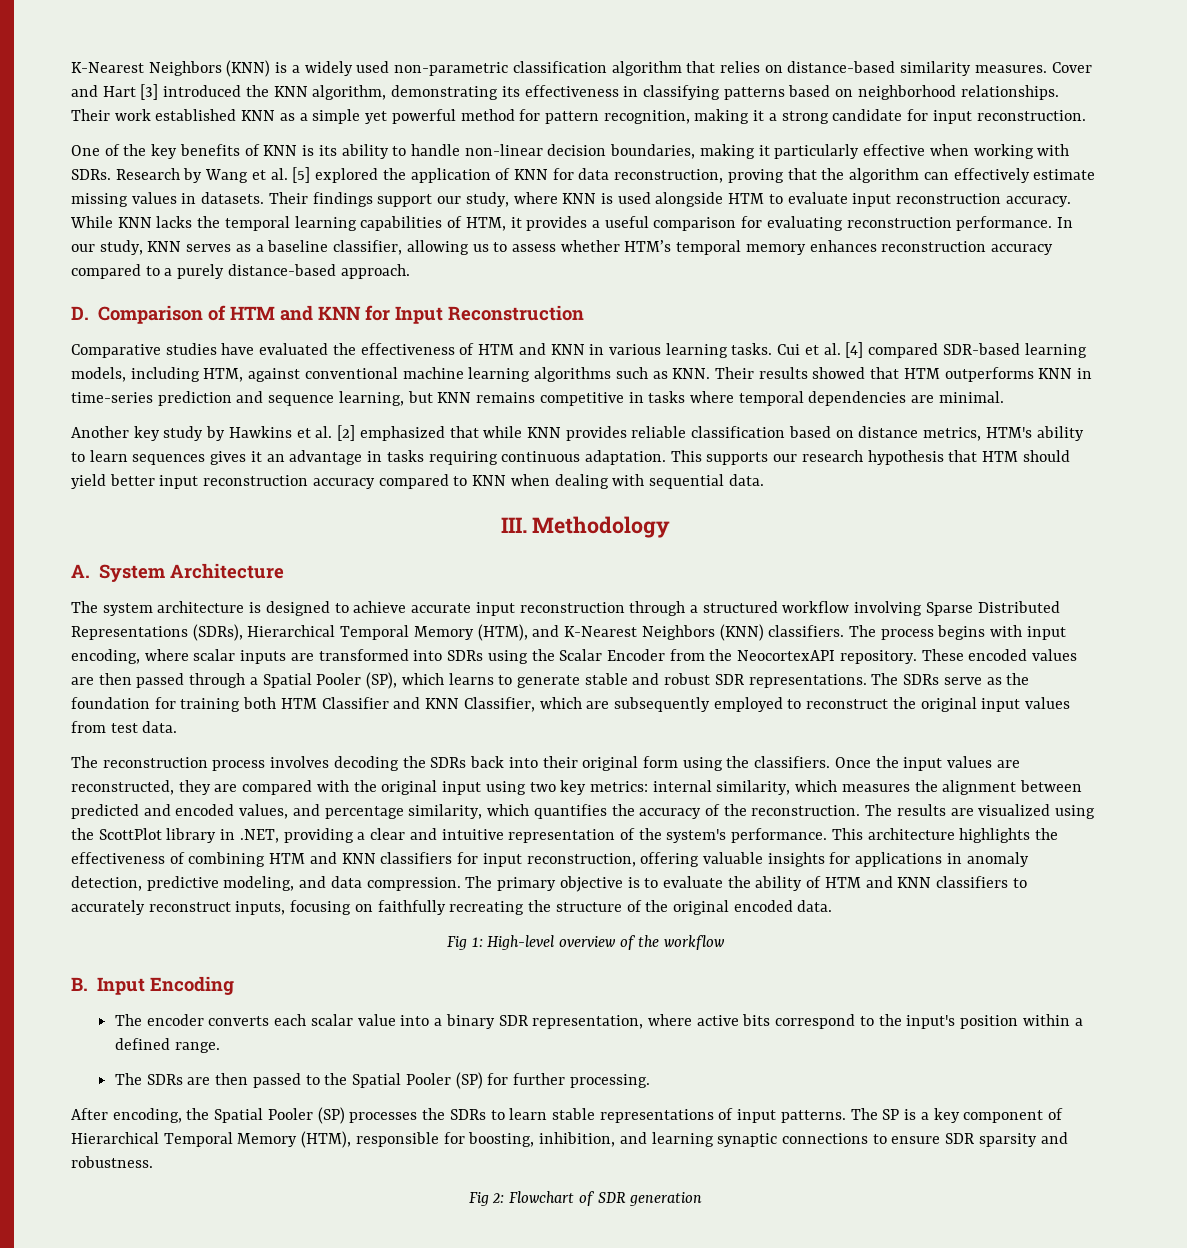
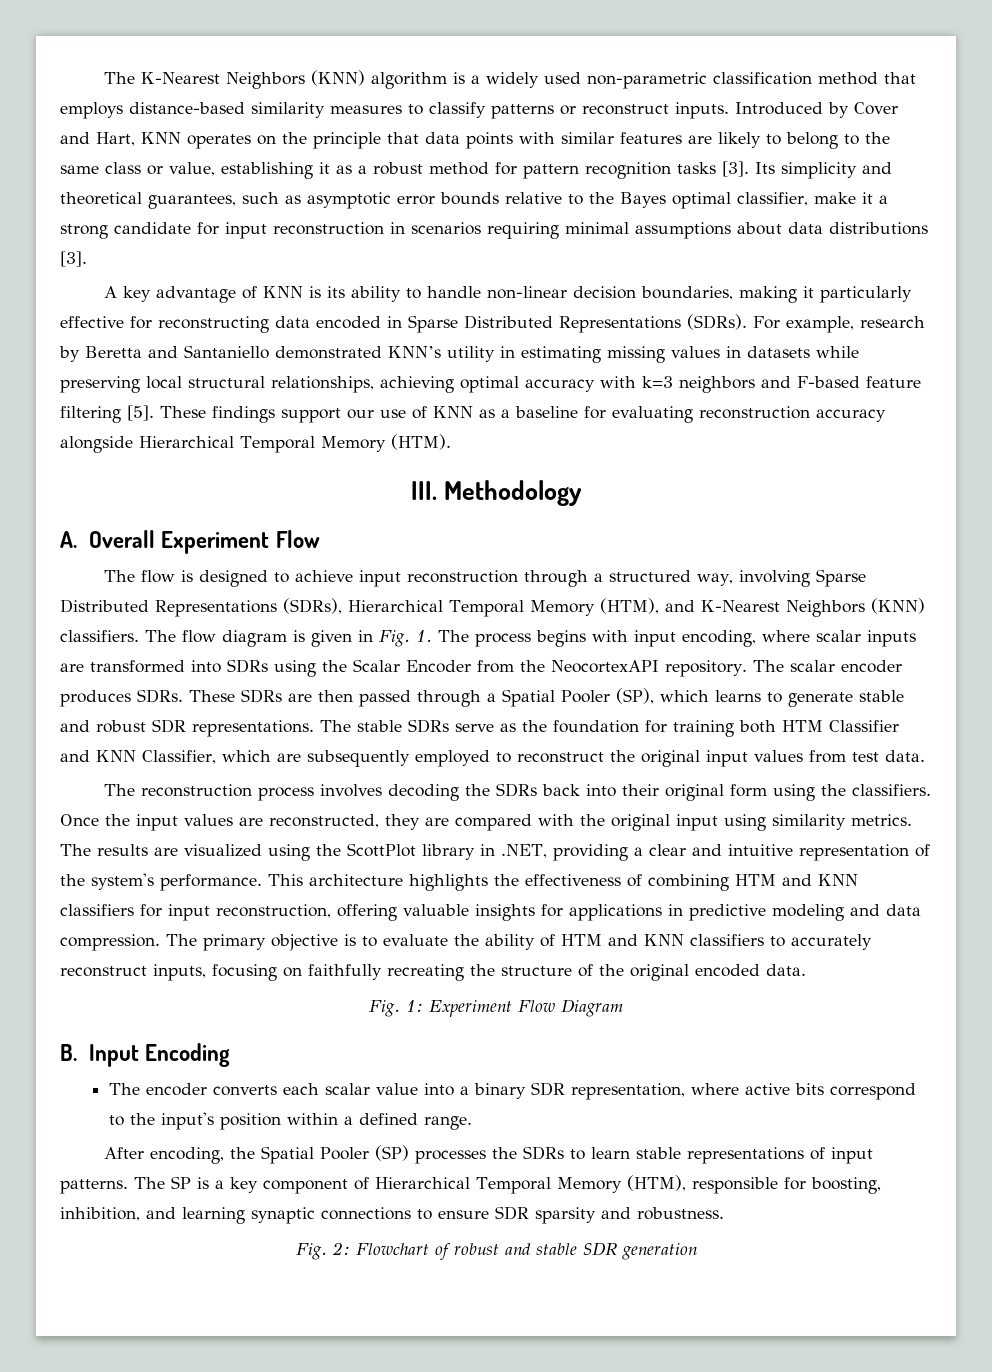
[71,60,271,77] K-Nearest Neighbors (KNN) -> [103,70,447,89] The K-Nearest Neighbors (KNN) algorithm
[611,61,1092,76] [71,84,1059,100] [71,109,750,124] algorithm that relies on distance-based similarity measures. Cover and Hart [3] introduced the KNN algorithm, demonstrating its effectiveness in classifying patterns based on neighborhood relationships. Their work established KNN as a simple yet powerful method for pattern recognition, making -> [817,72,916,85] [60,102,898,119] [60,132,890,149] [60,161,892,179] [60,192,856,209] method that employs distance-based similarity measures to classify patterns or reconstruct inputs. Introduced by Cover and Hart, KNN operates on the principle that data points with similar features are likely to belong to the same class or value, establishing it as a robust method for pattern recognition tasks [3]. Its simplicity and theoretical guarantees, such as asymptotic error bounds relative to the Bayes optimal classifier, make
[976,110,1086,121] [71,144,240,159] reconstruction. // One of the key benefits -> [273,222,928,239] [60,251,87,267] [103,286,236,303] reconstruction in scenarios requiring minimal assumptions about data distributions [3]. // A key advantage
[929,144,1070,159] [71,167,1096,183] [71,192,1071,207] [70,216,1074,231] [71,240,1054,255] [71,264,410,279] [71,305,584,324] [71,342,1087,358] [71,367,1093,382] [71,391,1004,406] [71,425,1084,441] [71,450,1070,465] [71,474,764,489] when working with SDRs. Research by Wang et al. [5] explored the application of KNN for data reconstruction, proving that the algorithm can effectively estimate missing values in datasets. Their findings support our study, where KNN is used alongside HTM to evaluate input reconstruction accuracy. While KNN lacks the temporal learning capabilities of HTM, it provides a useful comparison for evaluating reconstruction performance. In our study, KNN serves as a baseline classifier, allowing us to assess whether HTM’s temporal memory enhances reconstruction accuracy compared to a purely distance-based approach. // D. Comparison of HTM and KNN for Input Reconstruction // Comparative studies have evaluated the effectiveness of HTM and KNN in various learning tasks. Cui et al. [4] compared SDR-based learning models, including HTM, against conventional machine learning algorithms such as KNN. Their results showed that HTM outperforms KNN in time-series prediction and sequence learning, but KNN remains competitive in tasks where temporal dependencies are minimal. // Another key study by Hawkins et al. [2] emphasized that while KNN provides reliable classification based on distance metrics, HTM's ability to learn sequences gives it an advantage in tasks requiring continuous adaptation. This supports our research hypothesis that HTM should yield better input reconstruction accuracy compared to KNN when dealing with sequential data. -> [130,314,925,333] [59,345,859,363] [60,376,921,393] [60,405,886,423] [60,434,451,453] for reconstructing data encoded in Sparse Distributed Representations (SDRs). For example, research by Beretta and Santaniello demonstrated KNN’s utility in estimating missing values in datasets while preserving local structural relationships, achieving optimal accuracy with k=3 neighbors and F-based feature filtering [5]. These findings support our use of KNN as a baseline for evaluating reconstruction accuracy alongside Hierarchical Temporal Memory (HTM).
[98,563,284,582] [71,601,245,616] System Architecture // The system architecture -> [89,530,320,554] [103,570,175,583] Overall Experiment Flow // The flow
[411,603,472,613] accurate -> (353, 576) none
[782,601,850,613] workflow -> [696,573,733,586] way,
(876, 631) none -> [182,630,469,647] flow diagram is given in Fig. 1. The
[921,649,1078,661] These encoded values -> [752,660,902,673] [60,689,282,707] The scalar encoder produces SDRs. These SDRs
(899, 679) none -> [357,720,402,732] stable
[529,780,1083,795] [71,804,861,819] two key metrics: internal similarity, which measures the alignment between predicted and encoded values, and percentage similarity, which quantifies the accuracy of the reconstruction. -> [772,814,912,830] similarity metrics.
[966,852,1029,867] [71,876,295,891] anomaly detection, predictive modeling, -> [689,904,844,921] predictive modeling
[446,935,726,950] Fig 1: High-level overview of the workflow -> [369,999,623,1017] Fig. 1: Experiment Flow Diagram
[114,1072,650,1089] // The SDRs are then passed to the Spatial Pooler (SP) for further processing. -> (472, 1123) none
[468,1192,489,1206] Fig -> [295,1243,327,1260] Fig.
(594, 1198) none -> [453,1243,577,1255] robust and stable

